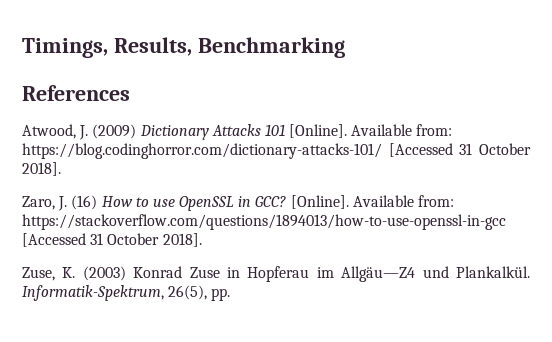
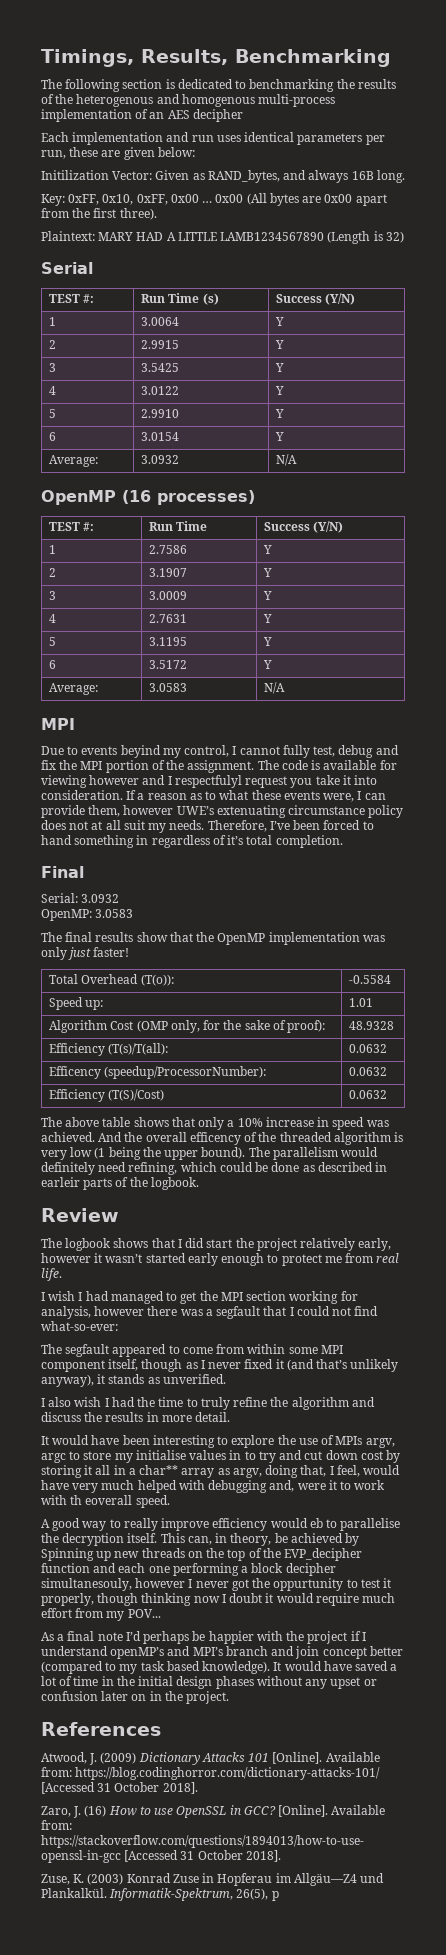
(345, 47) none -> [41,79,396,92] [41,94,336,107] [41,109,243,122] [41,132,385,145] [41,147,195,160] [41,170,405,183] [41,193,387,206] [41,208,157,220] [41,231,404,244] [41,262,93,274] [49,294,95,303] [141,293,219,305] [276,293,356,305] [49,317,57,326] [141,317,180,326] [275,317,285,326] [49,340,57,349] [141,340,180,349] [275,340,285,349] [49,363,57,372] [141,363,180,372] [275,363,285,372] [49,386,57,395] [141,386,180,395] [275,386,285,395] [49,409,57,418] [141,409,180,418] [275,409,285,418] [49,432,57,441] [141,432,180,441] [275,432,285,441] [49,455,99,467] [141,455,180,464] [276,454,298,466] [41,490,255,505] [49,522,95,531] [149,521,208,531] [264,521,344,533] [49,545,57,554] [149,545,188,554] [263,545,273,554] [49,568,57,577] [149,568,188,577] [263,568,273,577] [49,591,57,600] [149,591,188,600] [263,591,273,600] [49,614,57,623] [149,614,188,623] [263,614,273,623] [49,637,57,646] [149,637,188,646] [263,637,273,646] [49,660,57,669] [149,660,188,669] [263,660,273,669] [49,683,99,695] [149,683,188,692] [264,682,286,694] [41,718,75,730] [41,745,399,758] [41,760,397,773] [41,775,378,788] [41,790,386,802] [41,805,404,818] [41,820,374,833] [41,835,343,848] [41,866,84,878] [41,893,120,903] [41,909,134,921] [41,932,385,945] [41,947,130,960] [49,974,174,986] [349,975,392,984] [49,997,104,1010] [349,998,374,1007] [49,1020,326,1033] [349,1021,395,1030] [49,1043,169,1056] [349,1044,388,1053] [49,1066,267,1079] [349,1067,388,1076] [49,1089,165,1102] [349,1090,388,1099] [41,1117,389,1130] [41,1132,404,1145] [41,1147,379,1160] [41,1162,388,1175] [41,1177,199,1190] [41,1208,119,1222] [41,1238,392,1251] [41,1253,400,1266] [41,1268,62,1281] [41,1291,358,1304] [41,1306,379,1319] [41,1321,118,1331] [41,1344,343,1357] [41,1359,399,1372] [41,1374,226,1387] [41,1397,375,1410] [41,1412,231,1422] [41,1435,395,1448] [41,1450,401,1463] [41,1465,401,1478] [41,1480,386,1493] [41,1495,170,1508] [41,1518,401,1531] [41,1533,360,1546] [41,1548,363,1561] [41,1563,336,1576] [41,1578,392,1591] [41,1593,396,1606] [41,1608,161,1621] [41,1631,366,1644] [41,1646,403,1659] [41,1661,398,1674] [41,1676,377,1689] [41,1691,230,1704] // The following section is dedicated to benchmarking the results of the heterogenous and homogenous multi-process implementation of an AES decipher // Each implementation and run uses identical parameters per run, these are given below: // Initilization Vector: Given as RAND_bytes, and always 16B long. // Key: 0xFF, 0x10, 0xFF, 0x00 … 0x00 (All bytes are 0x00 apart from the first three). // Plaintext: MARY HAD A LITTLE LAMB1234567890 (Length is 32) // Serial // TEST #: | Run Time (s) | Success (Y/N) // 1 | 3.0064 | Y // 2 | 2.9915 | Y // 3 | 3.5425 | Y // 4 | 3.0122 | Y // 5 | 2.9910 | Y // 6 | 3.0154 | Y // Average: | 3.0932 | N/A // OpenMP (16 processes) // TEST #: | Run Time | Success (Y/N) // 1 | 2.7586 | Y // 2 | 3.1907 | Y // 3 | 3.0009 | Y // 4 | 2.7631 | Y // 5 | 3.1195 | Y // 6 | 3.5172 | Y // Average: | 3.0583 | N/A // MPI // Due to events beyind my control, I cannot fully test, debug and fix the MPI portion of the assignment. The code is available for viewing however and I respectfulyl request you take it into consideration. If a reason as to what these events were, I can provide them, however UWE’s extenuating circumstance policy does not at all suit my needs. Therefore, I’ve been forced to hand something in regardless of it’s total completion. // Final // Serial: 3.0932 // OpenMP: 3.0583 // The final results show that the OpenMP implementation was only just faster! // Total Overhead (T(o)): | -0.5584 // Speed up: | 1.01 // Algorithm Cost (OMP only, for the sake of proof): | 48.9328 // Efficiency (T(s)/T(all): | 0.0632 // Efficency (speedup/ProcessorNumber): | 0.0632 // Efficiency (T(S)/Cost) | 0.0632 // The above table shows that only a 10% increase in speed was achieved. And the overall efficency of the threaded algorithm is very low (1 being the upper bound). The parallelism would definitely need refining, which could be done as described in earleir parts of the logbook. // Review // The logbook shows that I did start the project relatively early, however it wasn’t started early enough to protect me from real life. // I wish I had managed to get the MPI section working for analysis, however there was a segfault that I could not find what-so-ever: // The segfault appeared to come from within some MPI component itself, though as I never fixed it (and that’s unlikely anyway), it stands as unverified. // I also wish I had the time to truly refine the algorithm and discuss the results in more detail. // It would have been interesting to explore the use of MPIs argv, argc to store my initialise values in to try and cut down cost by storing it all in a char** array as argv, doing that, I feel, would have very much helped with debugging and, were it to work with th eoverall speed. // A good way to really improve efficiency would eb to parallelise the decryption itself. This can, in theory, be achieved by Spinning up new threads on the top of the EVP_decipher function and each one performing a block decipher simultanesouly, however I never got the oppurtunity to test it properly, though thinking now I doubt it would require much effort from my POV... // As a final note I’d perhaps be happier with the project if I understand openMP’s and MPI’s branch and join concept better (compared to my task based knowledge). It would have saved a lot of time in the initial design phases without any upset or confusion later on in the project.
[211,288,231,301] pp. -> [271,1891,279,1901] p

